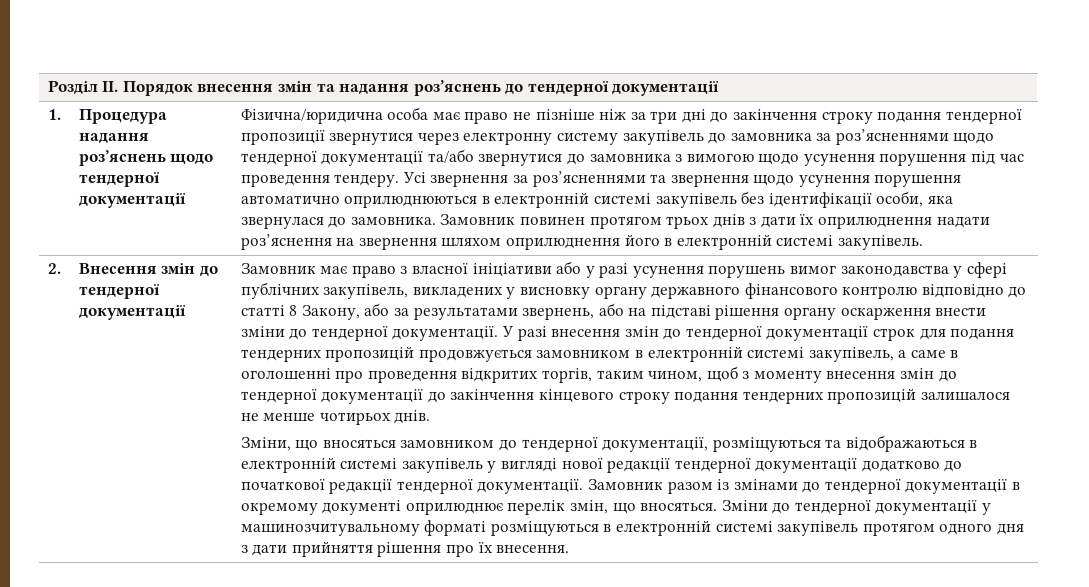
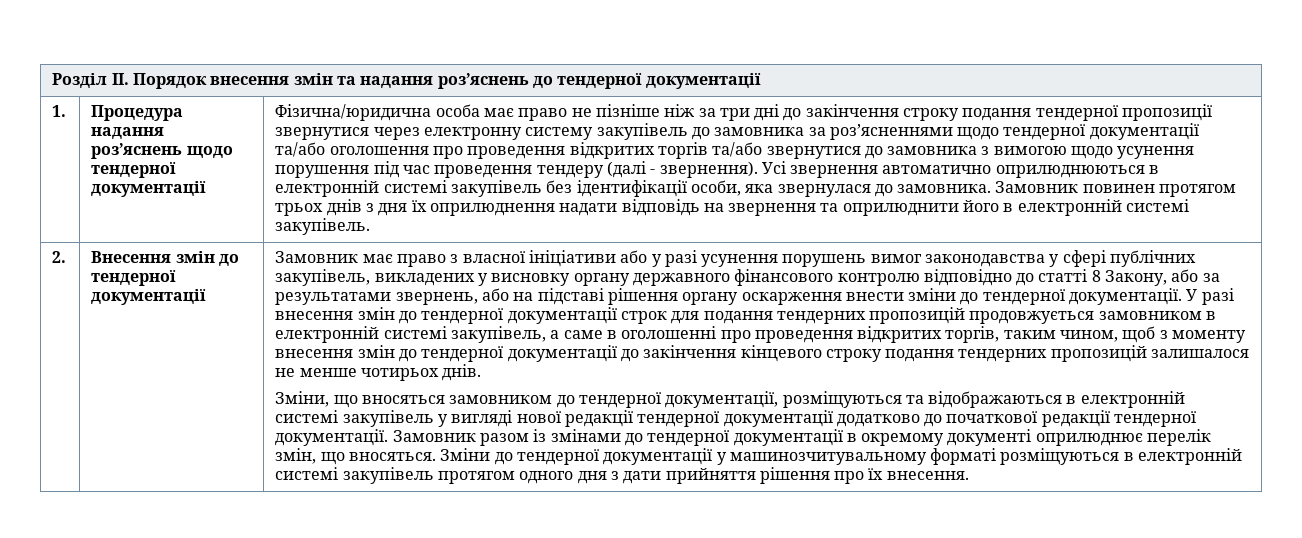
(474, 156) none -> [329,142,763,159] оголошення про проведення відкритих торгів та/або
[334,171,962,187] тендеру. Усі звернення за роз’ясненнями та звернення щодо усунення порушення -> [536,161,879,178] тендеру (далі - звернення). Усі звернення
[760,216,796,228] дати -> [378,203,408,216] дня
[240,234,332,250] роз’яснення -> [621,199,700,216] відповідь
[441,237,620,250] шляхом оприлюднення -> [820,203,959,216] та оприлюднити

